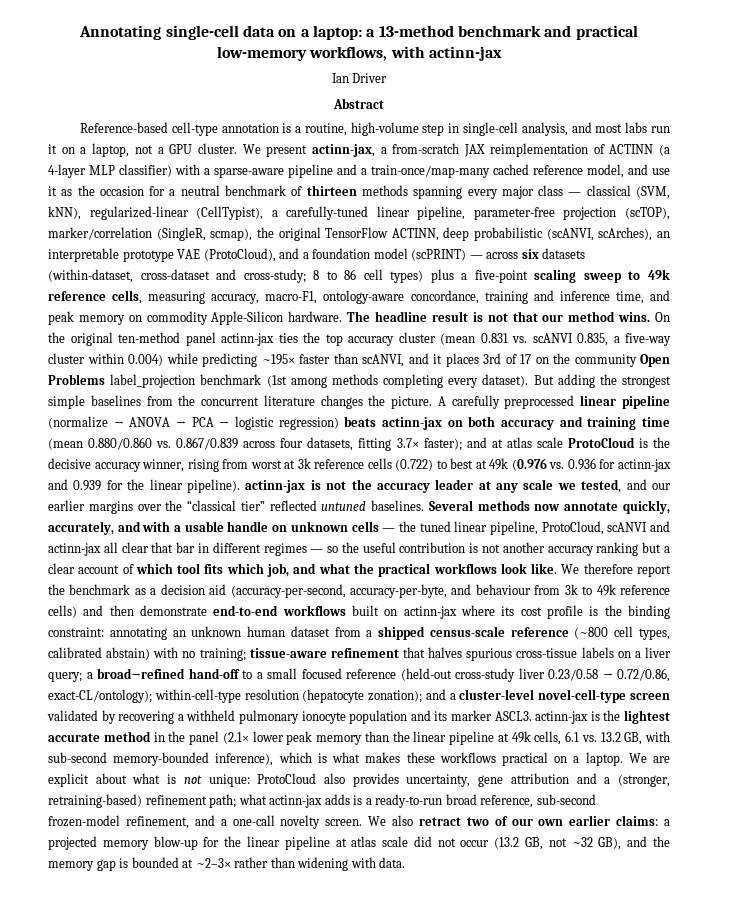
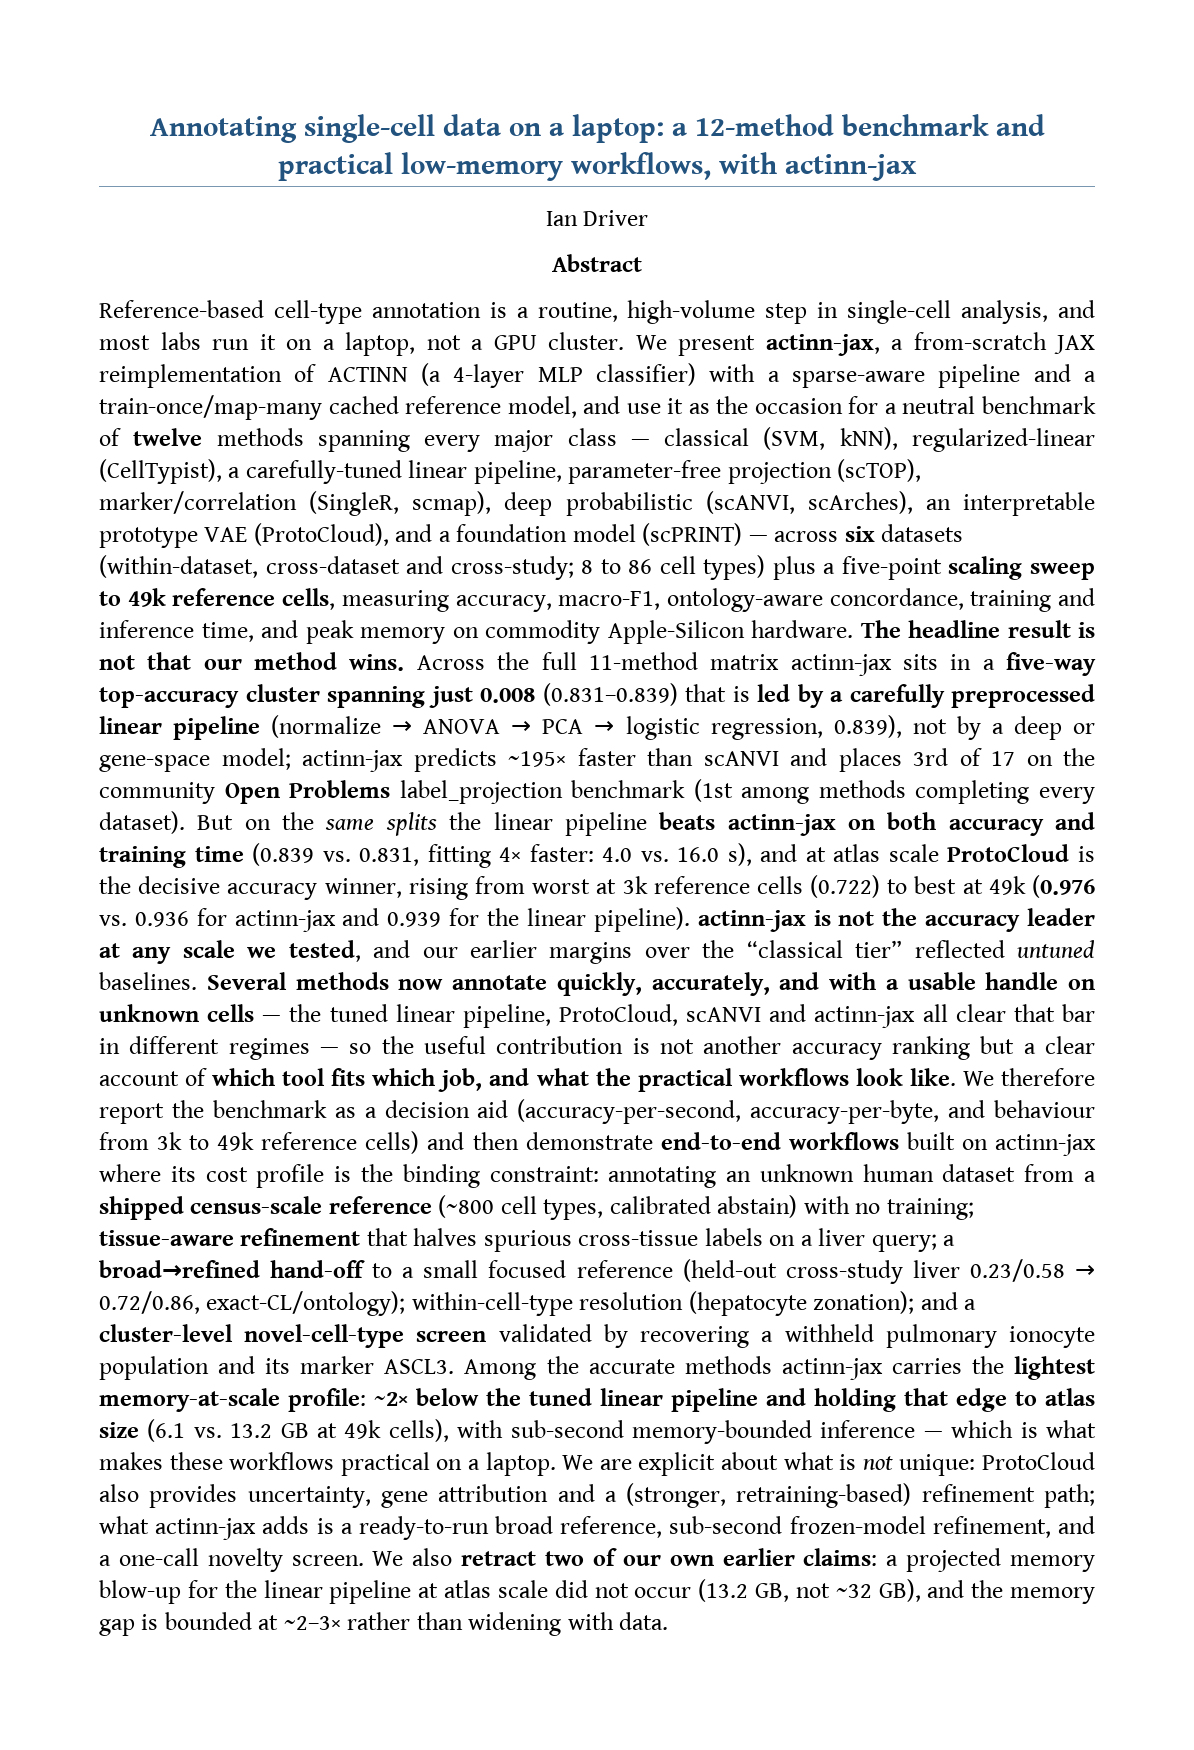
[378,25,454,37] 13-method -> [694,114,834,136] 12-method
[306,185,357,196] thirteen -> [133,428,203,446] twelve
[256,227,439,241] the original TensorFlow ACTINN, -> (492, 503) none
[655,312,671,322] [48,332,671,346] [48,353,442,367] On the original ten-method panel actinn-jax ties the top accuracy cluster (mean 0.831 vs. scANVI 0.835, a five-way cluster within 0.004) while predicting ~195× faster than scANVI, and it -> [416,652,1096,676] [99,683,1095,708] [99,715,1095,740] [99,748,827,772] Across the full 11-method matrix actinn-jax sits in a five-way top-accuracy cluster spanning just 0.008 (0.831–0.839) that is led by a carefully preprocessed linear pipeline (normalize → ANOVA → PCA → logistic regression, 0.839), not by a deep or gene-space model; actinn-jax predicts ~195× faster than scANVI and
[557,374,671,388] [48,395,670,409] [48,416,339,430] adding the strongest simple baselines from the concurrent literature changes the picture. A carefully preprocessed linear pipeline (normalize → ANOVA → PCA → logistic regression) -> [244,812,647,836] on the same splits the linear pipeline
[48,437,462,451] (mean 0.880/0.860 vs. 0.867/0.839 across four datasets, fitting 3.7× faster); -> [252,843,752,868] (0.839 vs. 0.831, fitting 4× faster: 4.0 vs. 16.0 s),
[535,710,671,724] [48,731,643,745] actinn-jax is the lightest accurate method in the panel (2.1× lower peak memory than the linear pipeline at 49k cells, 6.1 vs. 13.2 GB, -> [464,1356,1095,1380] [99,1388,1095,1412] [99,1419,449,1442] Among the accurate methods actinn-jax carries the lightest memory-at-scale profile: ~2× below the tuned linear pipeline and holding that edge to atlas size (6.1 vs. 13.2 GB at 49k cells),
[215,753,274,766] inference), -> [820,1420,943,1438] inference —

